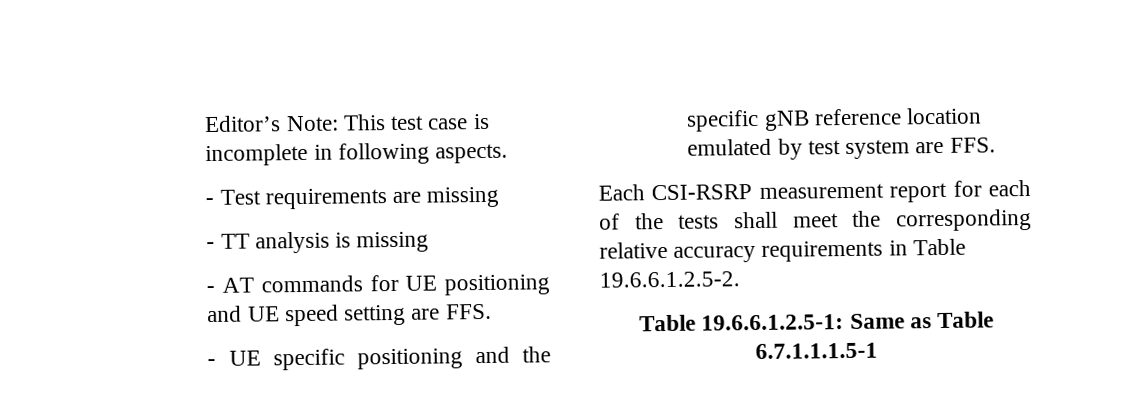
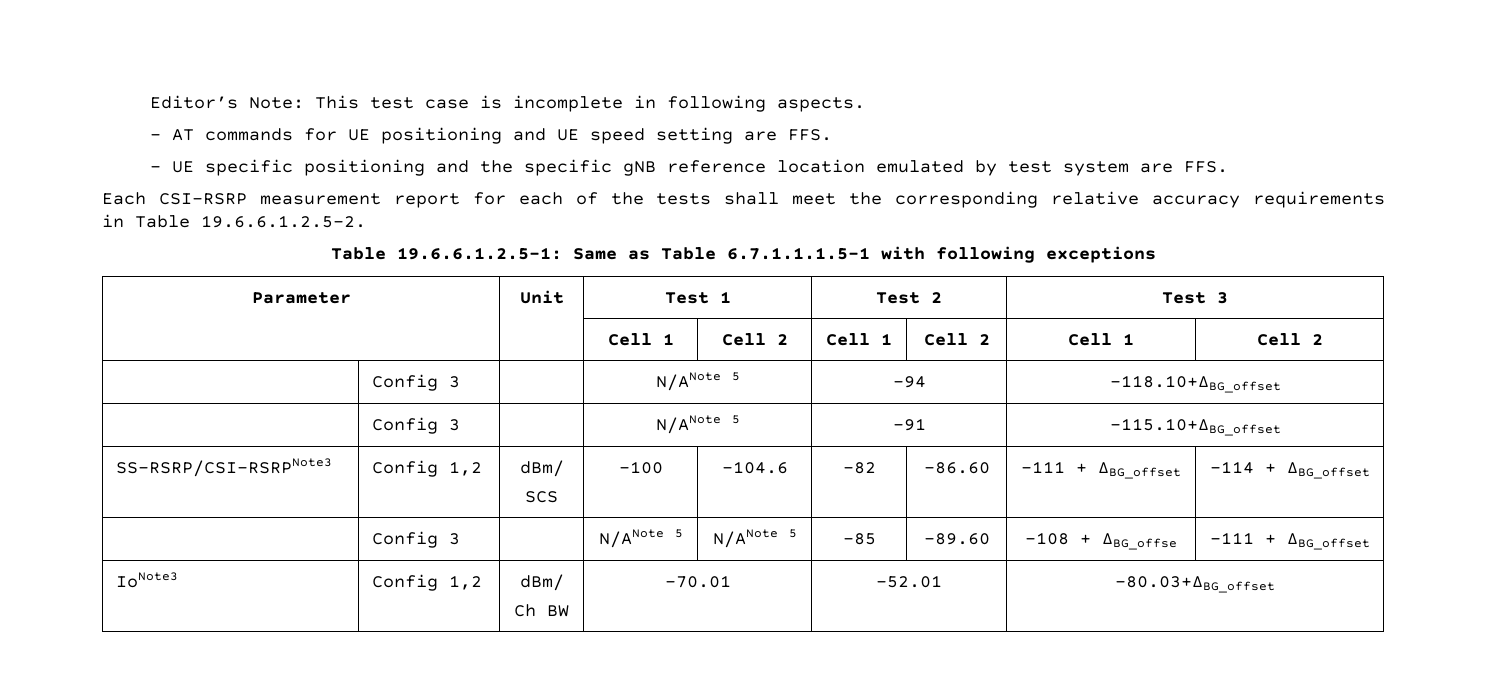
[205,186,500,210] [206,231,430,254] // - Test requirements are missing // - TT analysis is missing -> (866, 104) none
(878, 351) none -> [881,246,1156,263] [251,292,351,304] [519,290,564,304] [664,291,731,304] [875,292,942,304] [1162,292,1228,304] [607,333,674,346] [721,333,788,346] [826,333,892,346] [923,333,990,346] [1068,333,1134,346] [1256,333,1323,346] [372,374,461,391] [655,372,740,391] [892,376,926,388] [1109,375,1281,393] [372,417,461,434] [655,415,740,434] [892,418,926,431] [1109,418,1281,436] [116,458,333,477] [372,460,483,477] [519,460,564,477] [525,491,558,503] [618,461,663,474] [721,461,788,474] [842,462,876,474] [923,462,990,474] [1020,461,1181,479] [1209,461,1370,479] [372,531,461,548] [598,529,683,548] [712,529,797,548] [842,533,876,545] [923,533,990,545] [1025,532,1177,550] [1209,532,1370,550] [116,572,179,588] [372,574,483,591] [519,574,564,591] [514,604,569,617] [664,575,731,588] [875,575,942,588] [1115,576,1275,593] with following exceptions // Parameter | Unit | Test 1 | Test 2 | Test 3 // | | Cell 1 | Cell 2 | Cell 1 | Cell 2 | Cell 1 | Cell 2 // | Config 3 | | N/ANote 5 | -94 | -118.10+ΔBG_offset // | Config 3 | | N/ANote 5 | -91 | -115.10+ΔBG_offset // SS-RSRP/CSI-RSRPNote3 | Config 1,2 | dBm/ // SCS | -100 | -104.6 | -82 | -86.60 | -111 + ΔBG_offset | -114 + ΔBG_offset // | Config 3 | | N/ANote 5 | N/ANote 5 | -85 | -89.60 | -108 + ΔBG_offse | -111 + ΔBG_offset // IoNote3 | Config 1,2 | dBm/ // Ch BW | -70.01 | -52.01 | -80.03+ΔBG_offset

